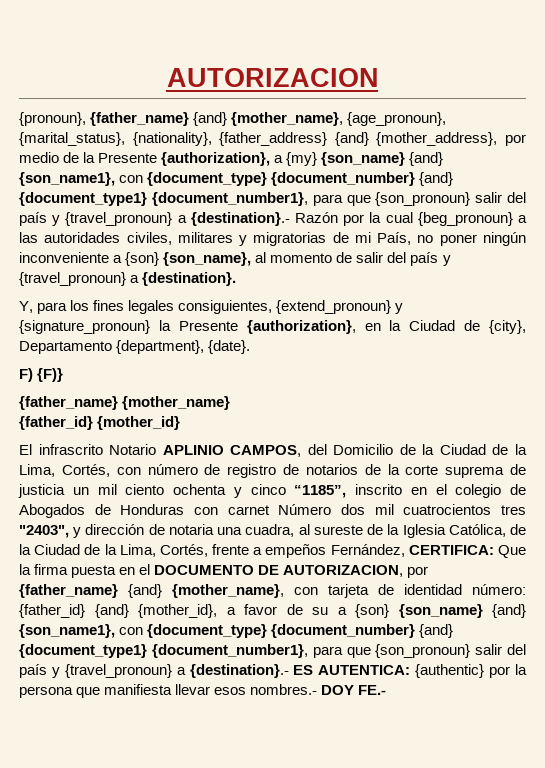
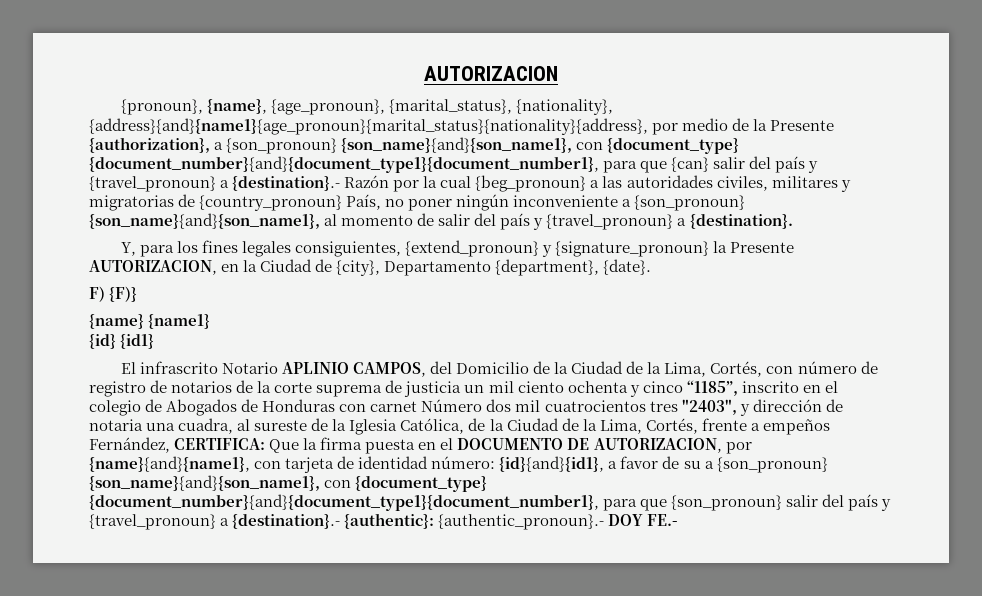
[90,112,447,126] [19,132,498,146] {father_name} {and} {mother_name}, {age_pronoun}, {marital_status}, {nationality}, {father_address} {and} {mother_address}, -> [206,99,613,115] [89,118,648,135] {name}, {age_pronoun}, {marital_status}, {nationality}, {address}{and}{name1}{age_pronoun}{marital_status}{nationality}{address},
[286,152,444,166] [19,172,454,186] [19,192,471,206] {my} {son_name} {and} {son_name1}, con {document_type} {document_number} {and} {document_type1} {document_number1}, para que {son_pronoun} -> [226,137,740,154] [89,156,710,173] {son_pronoun} {son_name}{and}{son_name1}, con {document_type} {document_number}{and}{document_type1}{document_number1}, para que {can}
[354,232,371,243] mi -> [199,195,343,211] {country_pronoun}
[125,252,252,266] {son} {son_name}, -> [634,195,746,211] [89,213,320,229] {son_pronoun} {son_name}{and}{son_name1},
[246,320,356,334] {authorization}, -> [89,260,217,275] AUTORIZACION,
[19,396,231,410] [19,416,181,430] {father_name} {mother_name} // {father_id} {mother_id} -> [89,314,211,329] [89,334,155,349] {name} {name1} // {id} {id1}
[19,584,284,598] {father_name} {and} {mother_name}, -> [89,456,250,472] {name}{and}{name1},
[19,604,217,618] {father_id} {and} {mother_id}, -> [499,456,605,472] {id}{and}{id1},
[355,604,526,618] [19,624,454,638] [19,644,308,658] {son} {son_name} {and} {son_name1}, con {document_type} {document_number} {and} {document_type1} {document_number1}, -> [716,457,828,473] [89,475,488,492] [89,494,599,511] {son_pronoun} {son_name}{and}{son_name1}, con {document_type} {document_number}{and}{document_type1}{document_number1},
[293,664,528,678] [19,684,318,698] ES AUTENTICA: {authentic} por la persona que manifiesta llevar esos nombres.- -> [344,513,605,530] {authentic}: {authentic_pronoun}.-

